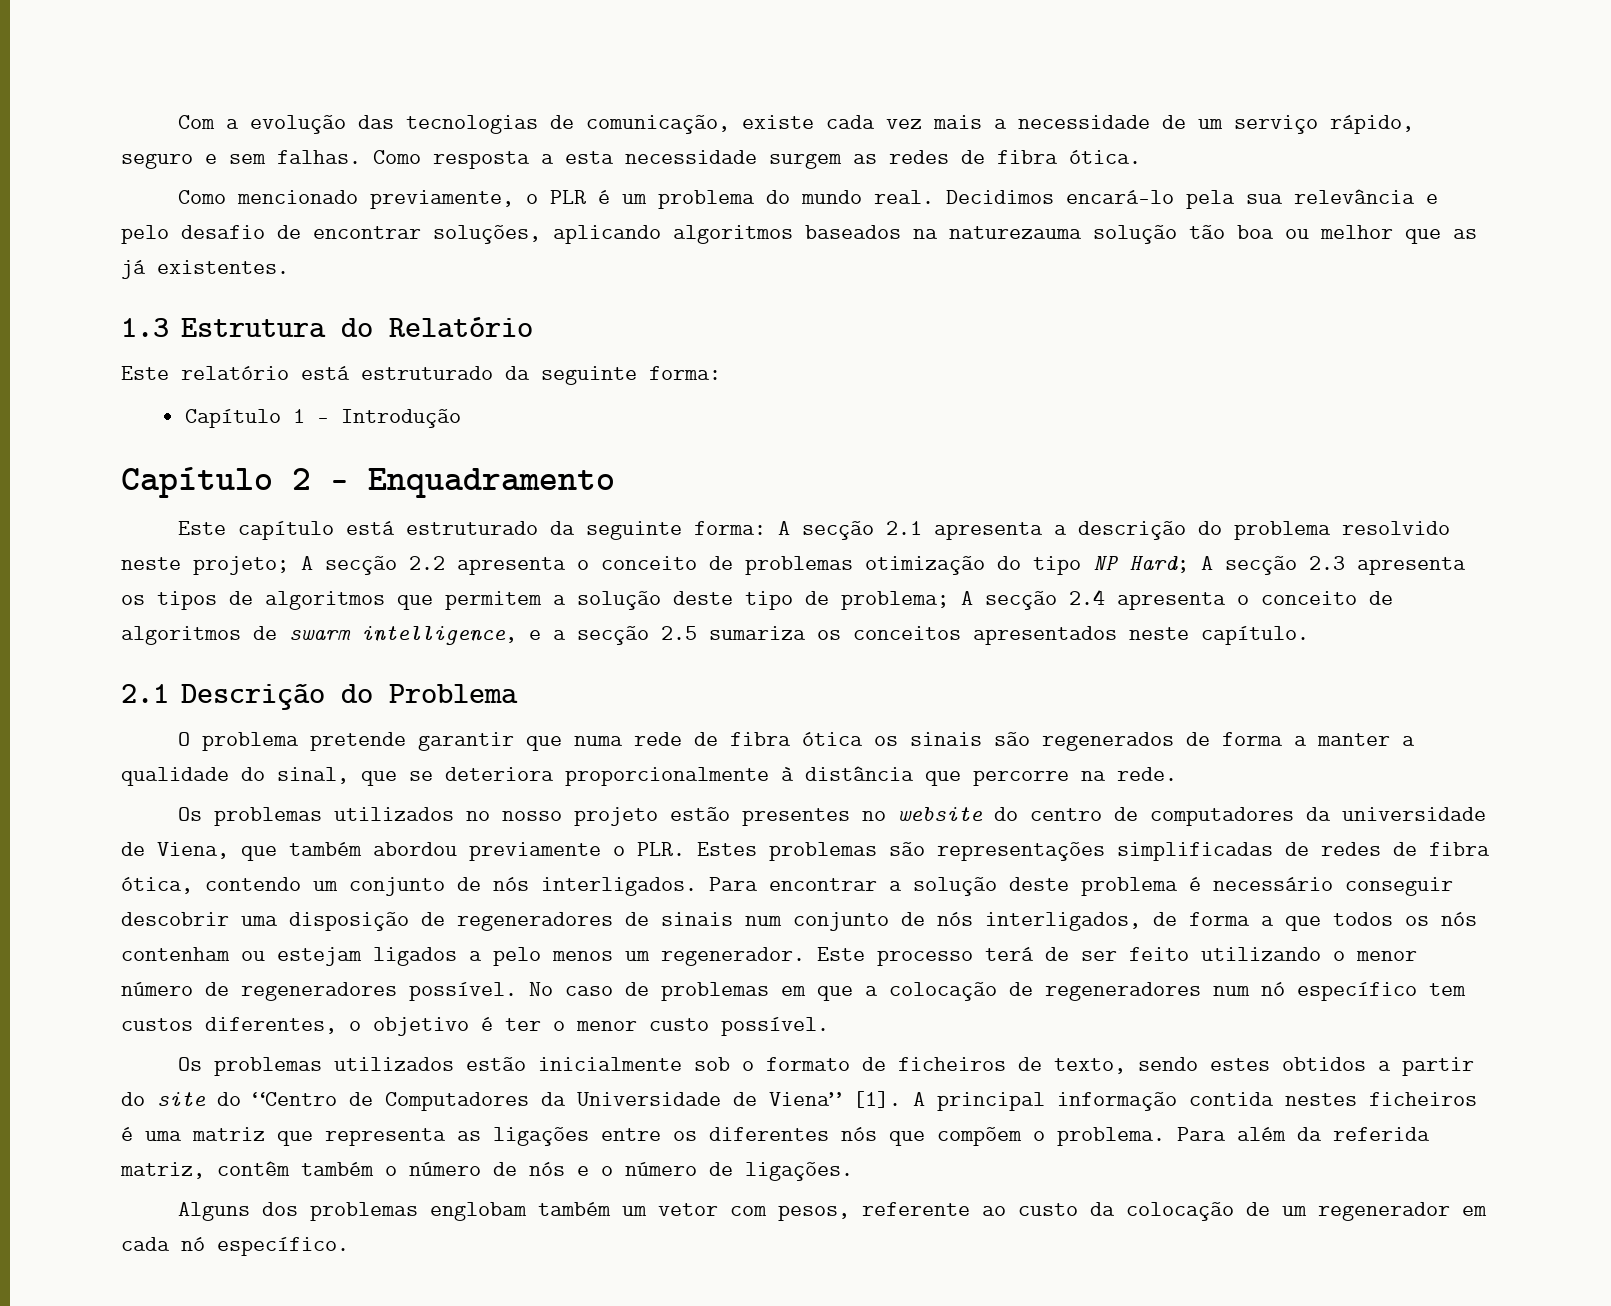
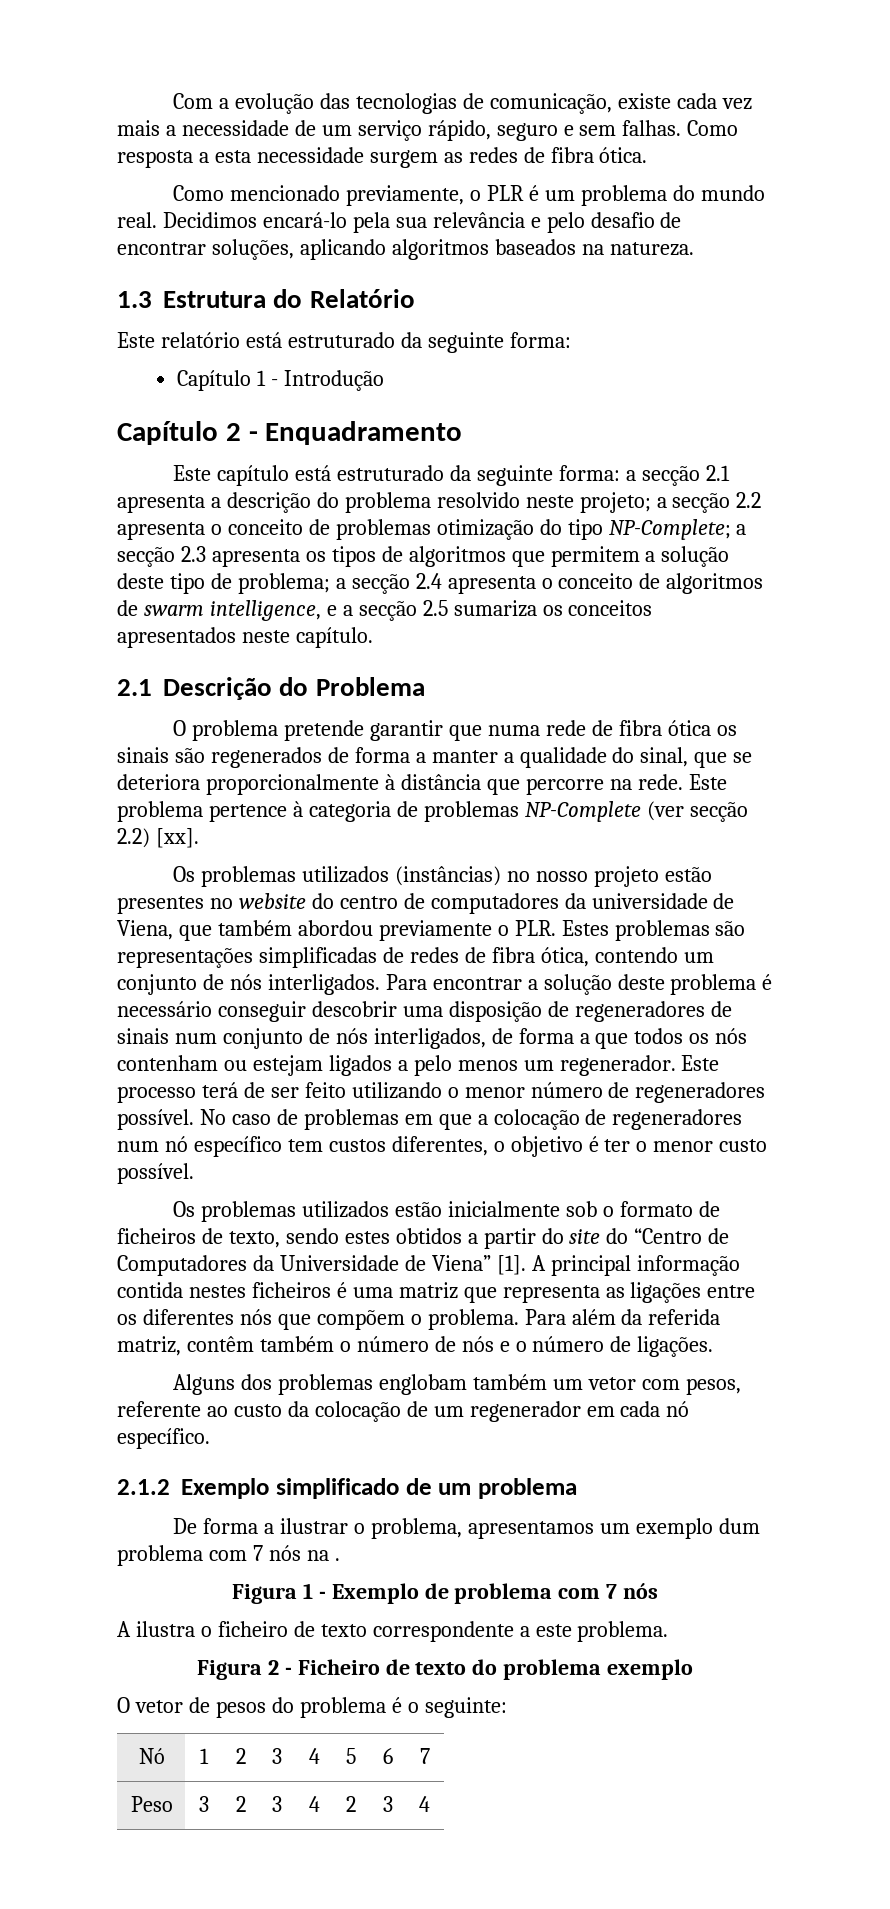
[949,225,1477,244] [121,260,289,279] naturezauma solução tão boa ou melhor que as já existentes. -> [609,242,694,256] natureza.
[778,521,791,535] A -> [625,470,636,481] a
[301,556,313,570] A -> [656,497,667,508] a
[1093,556,1213,573] NP Hard; A -> [608,519,747,540] NP-Complete; a
[961,591,973,605] A -> [335,578,346,589] a
[178,807,455,826] // Os problemas utilizados -> [688,774,727,790] [117,801,748,822] [117,828,199,848] [173,866,501,887] Este problema pertence à categoria de problemas NP-Complete (ver secção 2.2) [xx]. // Os problemas utilizados (instâncias)
(349, 1246) none -> [117,1478,577,1499] [173,1518,760,1539] [117,1545,340,1566] [231,1583,659,1604] [117,1621,669,1642] [196,1659,694,1680] [117,1697,507,1718] [138,1748,165,1764] [200,1748,209,1764] [235,1748,246,1764] [272,1748,282,1764] [308,1748,320,1764] [346,1748,356,1764] [382,1748,393,1764] [419,1748,430,1764] [130,1796,173,1812] [199,1796,209,1812] [235,1796,246,1812] [272,1796,282,1812] [308,1796,320,1812] [346,1796,356,1812] [382,1796,393,1812] [419,1796,430,1812] // 2.1.2 Exemplo simplificado de um problema // De forma a ilustrar o problema, apresentamos um exemplo dum problema com 7 nós na . // Figura 1 - Exemplo de problema com 7 nós // A ilustra o ficheiro de texto correspondente a este problema. // Figura 2 - Ficheiro de texto do problema exemplo // O vetor de pesos do problema é o seguinte: // Nó | 1 | 2 | 3 | 4 | 5 | 6 | 7 // Peso | 3 | 2 | 3 | 4 | 2 | 3 | 4

